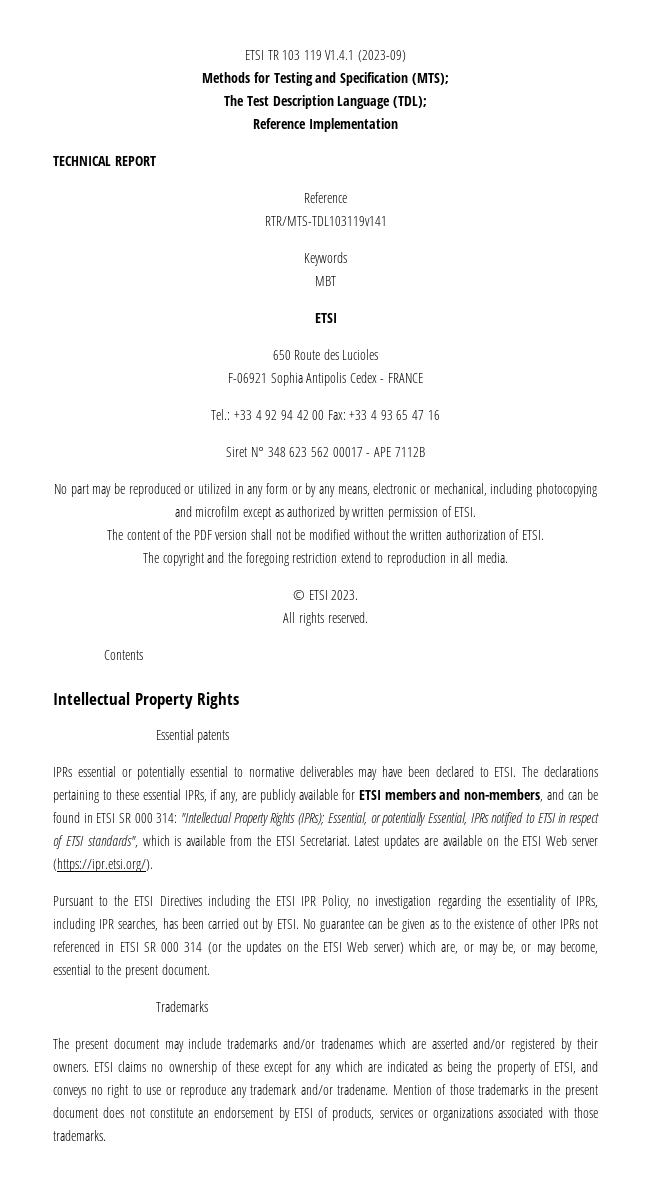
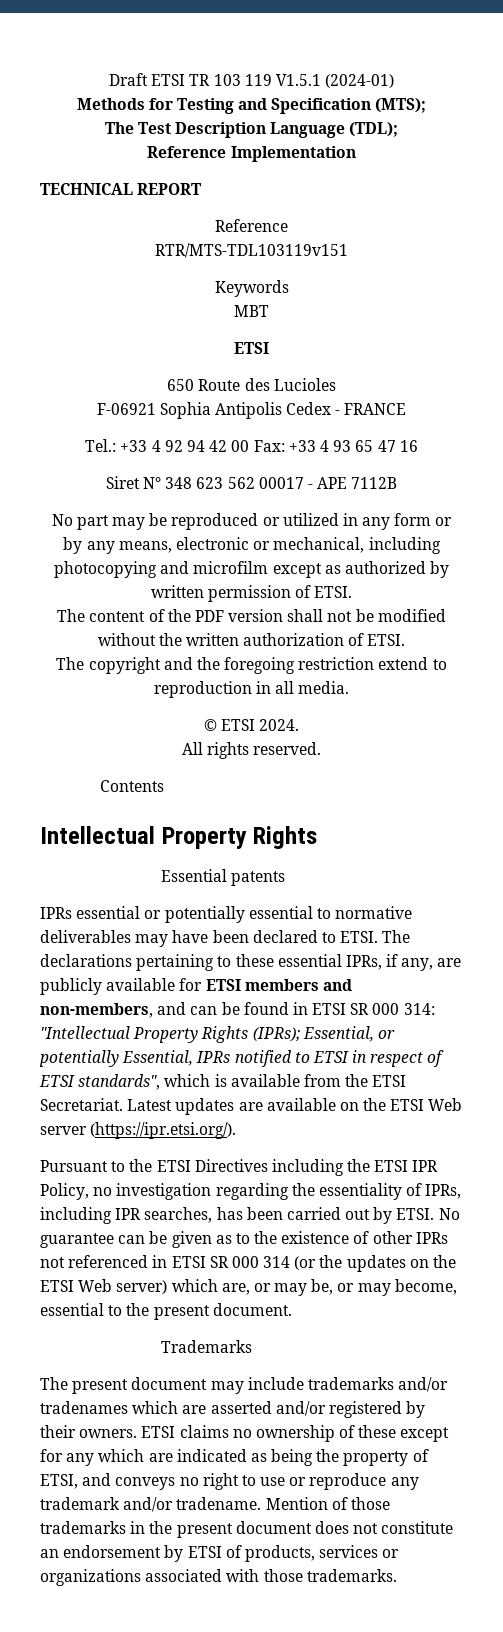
(244, 55) none -> [108,73,148,86] Draft
[325,50,407,62] V1.4.1 (2023-09) -> [275,74,395,88] V1.5.1 (2024-01)
[264,216,387,226] RTR/MTS-TDL103119v141 -> [155,243,348,258] RTR/MTS-TDL103119v151
[331,590,359,600] 2023. -> [259,719,300,731] 2024.

